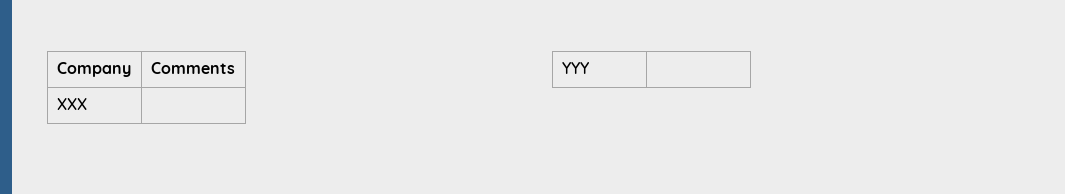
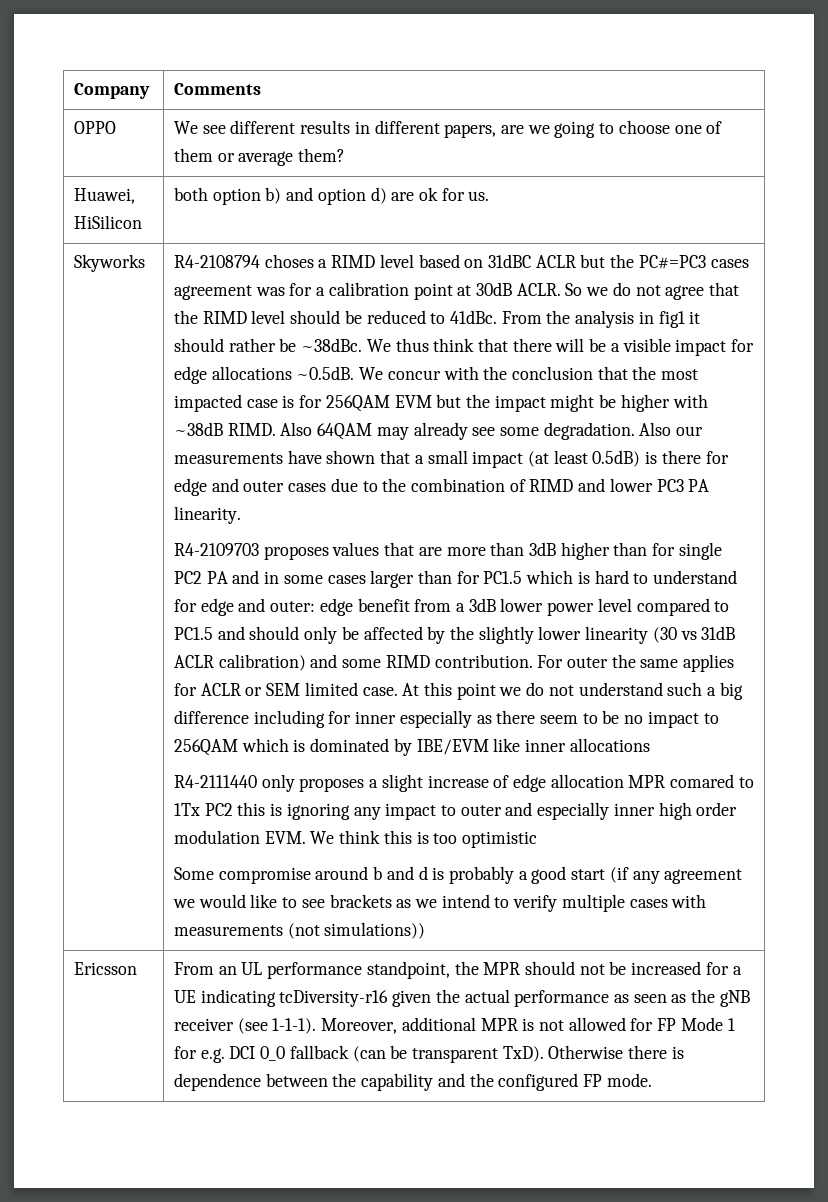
[56,98,87,110] [561,62,590,74] XXX | // YYY | -> [73,121,116,134] [173,120,723,138] [173,148,346,166] [73,188,135,204] [73,215,142,229] [173,187,490,205] [73,254,145,272] [173,254,749,269] [173,282,740,300] [173,310,701,328] [173,338,755,356] [173,366,699,384] [173,394,708,412] [173,422,704,440] [173,450,729,468] [173,478,710,496] [173,506,241,524] [173,542,722,560] [173,570,738,588] [173,598,730,616] [173,626,736,644] [173,654,735,672] [173,682,743,700] [173,710,719,728] [173,738,650,756] [173,774,754,792] [173,802,738,820] [173,830,538,848] [173,866,743,884] [172,894,707,912] [173,922,426,939] [73,962,137,975] [173,961,742,979] [173,989,750,1007] [173,1017,735,1034] [173,1045,684,1063] [173,1073,652,1091] OPPO | We see different results in different papers, are we going to choose one of them or average them? // Huawei, HiSilicon | both option b) and option d) are ok for us. // Skyworks | R4-2108794 choses a RIMD level based on 31dBC ACLR but the PC#=PC3 cases agreement was for a calibration point at 30dB ACLR. So we do not agree that the RIMD level should be reduced to 41dBc. From the analysis in fig1 it should rather be ~38dBc. We thus think that there will be a visible impact for edge allocations ~0.5dB. We concur with the conclusion that the most impacted case is for 256QAM EVM but the impact might be higher with ~38dB RIMD. Also 64QAM may already see some degradation. Also our measurements have shown that a small impact (at least 0.5dB) is there for edge and outer cases due to the combination of RIMD and lower PC3 PA linearity. // R4-2109703 proposes values that are more than 3dB higher than for single PC2 PA and in some cases larger than for PC1.5 which is hard to understand for edge and outer: edge benefit from a 3dB lower power level compared to PC1.5 and should only be affected by the slightly lower linearity (30 vs 31dB ACLR calibration) and some RIMD contribution. For outer the same applies for ACLR or SEM limited case. At this point we do not understand such a big difference including for inner especially as there seem to be no impact to 256QAM which is dominated by IBE/EVM like inner allocations // R4-2111440 only proposes a slight increase of edge allocation MPR comared to 1Tx PC2 this is ignoring any impact to outer and especially inner high order modulation EVM. We think this is too optimistic // Some compromise around b and d is probably a good start (if any agreement we would like to see brackets as we intend to verify multiple cases with measurements (not simulations)) // Ericsson | From an UL performance standpoint, the MPR should not be increased for a UE indicating tcDiversity-r16 given the actual performance as seen as the gNB receiver (see 1-1-1). Moreover, additional MPR is not allowed for FP Mode 1 for e.g. DCI 0_0 fallback (can be transparent TxD). Otherwise there is dependence between the capability and the configured FP mode.

